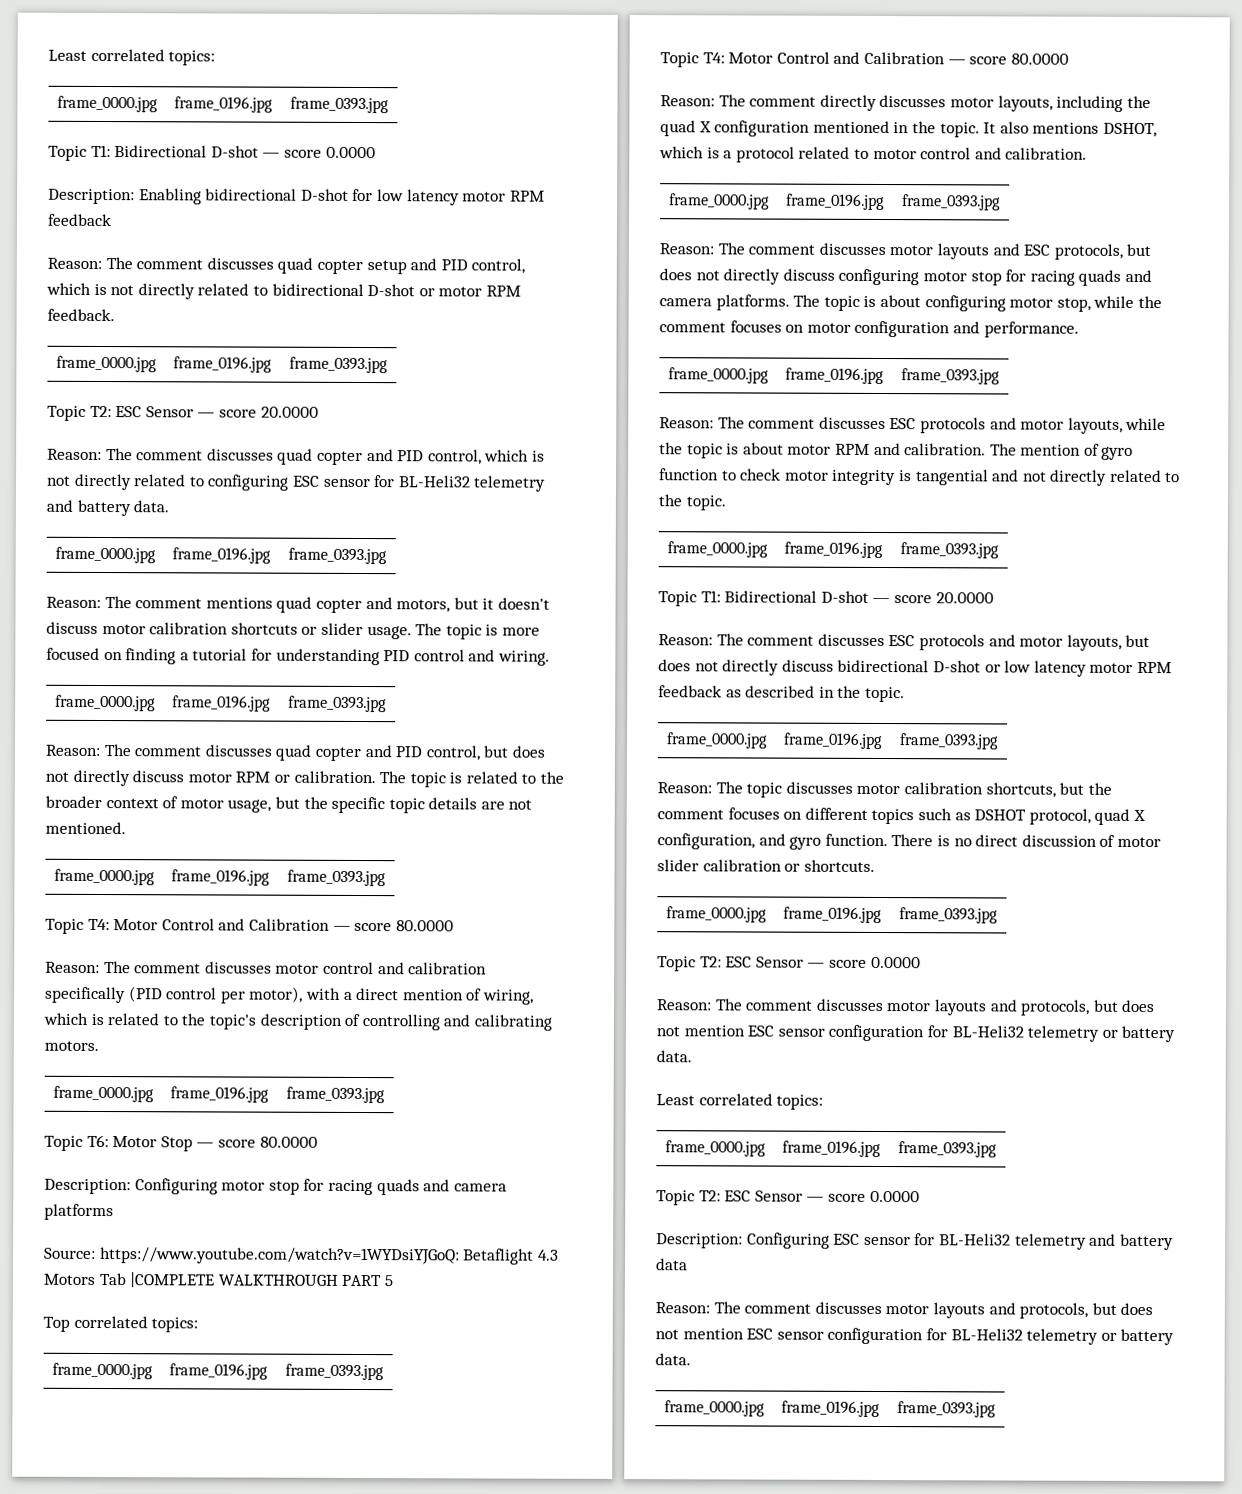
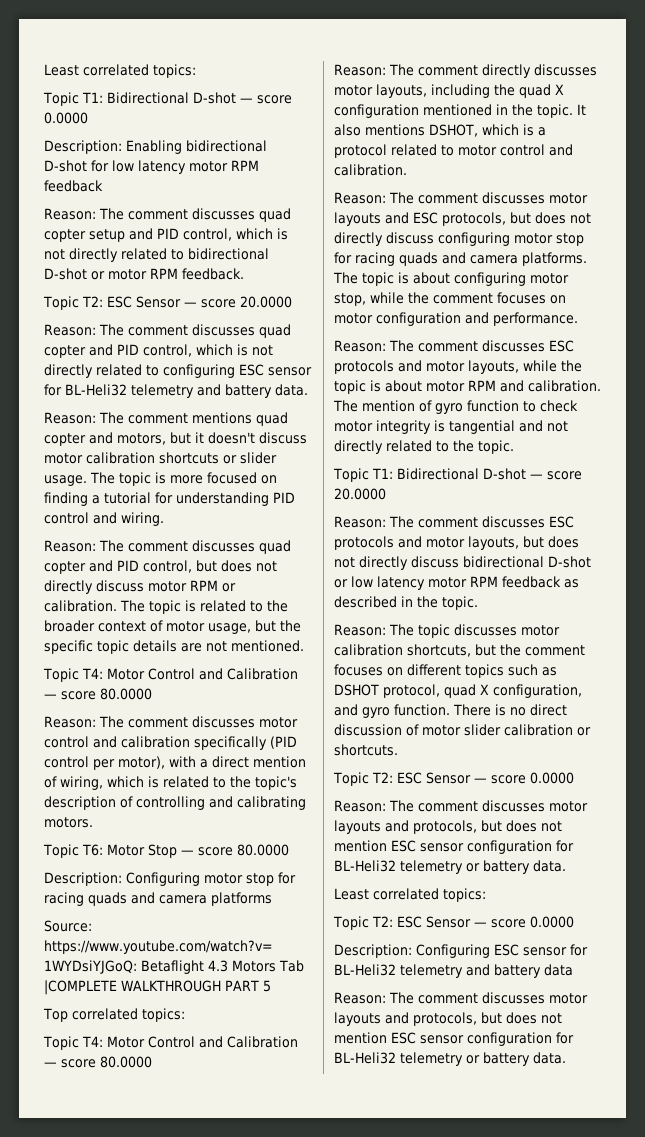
[48,48,216,66] [56,95,158,113] [173,96,273,113] [289,96,389,114] Least correlated topics: // frame_0000.jpg | frame_0196.jpg | frame_0393.jpg -> [44,64,196,78] Least correlated topics:
[55,355,157,373] [172,356,272,373] [288,356,388,374] // frame_0000.jpg | frame_0196.jpg | frame_0393.jpg -> (244, 274) none
[54,546,156,564] [171,547,271,564] [287,547,387,565] // frame_0000.jpg | frame_0196.jpg | frame_0393.jpg -> (308, 390) none
[54,694,156,712] [171,695,271,712] [287,695,387,713] // frame_0000.jpg | frame_0196.jpg | frame_0393.jpg -> (164, 519) none
[53,868,155,886] [170,869,270,886] [286,869,386,887] // frame_0000.jpg | frame_0196.jpg | frame_0393.jpg -> (304, 646) none
[52,1085,154,1103] [169,1086,269,1103] [285,1086,385,1104] // frame_0000.jpg | frame_0196.jpg | frame_0393.jpg -> (93, 822) none
[51,1362,153,1380] [168,1363,268,1380] [284,1363,384,1381] // frame_0000.jpg | frame_0196.jpg | frame_0393.jpg -> (185, 1015) none
[668,193,770,210] [785,193,885,211] [901,194,1001,211] // frame_0000.jpg | frame_0196.jpg | frame_0393.jpg -> (407, 170) none
[667,367,769,384] [784,367,884,385] [900,368,1000,385] // frame_0000.jpg | frame_0196.jpg | frame_0393.jpg -> (578, 319) none
[666,541,768,558] [783,541,883,559] [899,542,999,559] // frame_0000.jpg | frame_0196.jpg | frame_0393.jpg -> (514, 447) none
[665,732,768,749] [782,732,883,750] [898,733,999,750] // frame_0000.jpg | frame_0196.jpg | frame_0393.jpg -> (478, 603) none
[665,906,767,923] [782,906,882,924] [898,907,998,924] // frame_0000.jpg | frame_0196.jpg | frame_0393.jpg -> (398, 750) none
[664,1140,766,1157] [781,1140,881,1157] [897,1141,997,1158] // frame_0000.jpg | frame_0196.jpg | frame_0393.jpg -> (486, 895) none
[663,1400,765,1417] [780,1400,880,1417] [896,1401,996,1418] // frame_0000.jpg | frame_0196.jpg | frame_0393.jpg -> (566, 1058) none

